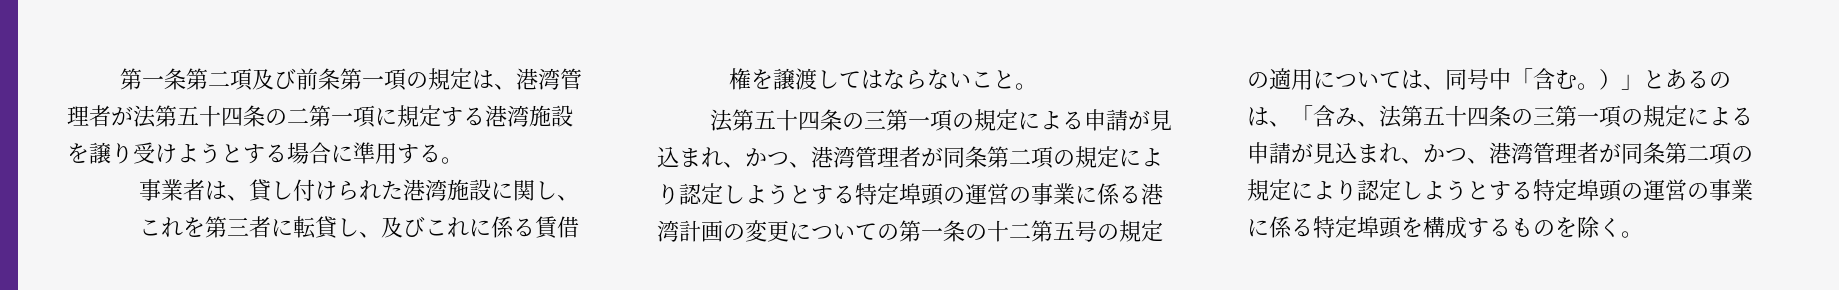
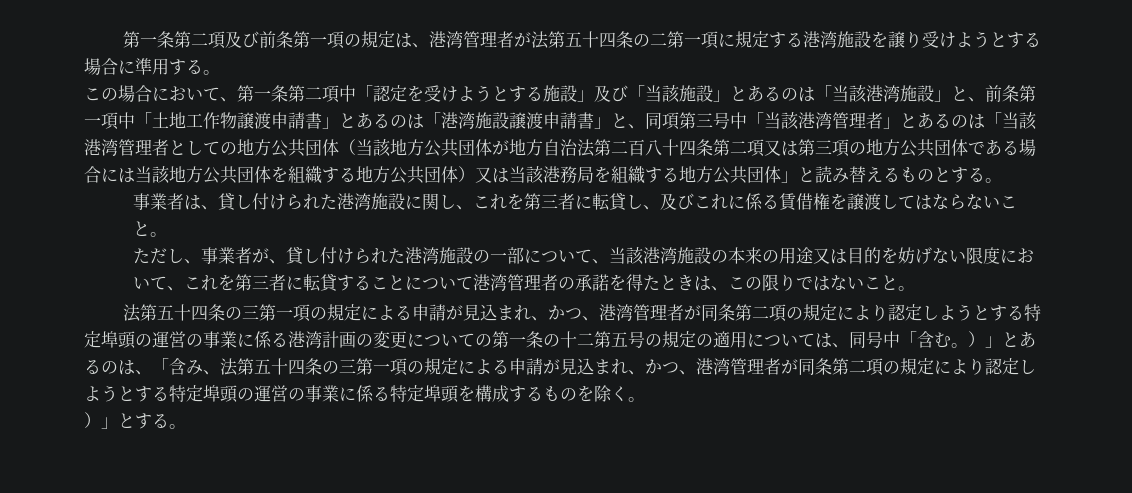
(463, 160) none -> [84,85,1036,103] [84,112,1037,130] [84,139,1036,157] [84,166,1002,184] // この場合において、第一条第二項中「認定を受けようとする施設」及び「当該施設」とあるのは「当該港湾施設」と、前条第一項中「土地工作物譲渡申請書」とあるのは「港湾施設譲渡申請書」と、同項第三号中「当該港湾管理者」とあるのは「当該港湾管理者としての地方公共団体（当該地方公共団体が地方自治法第二百八十四条第二項又は第三項の地方公共団体である場合には当該地方公共団体を組織する地方公共団体）又は当該港務局を組織する地方公共団体」と読み替えるものとする。
(1038, 86) none -> [132,247,1034,265] [132,274,915,292] // ただし、事業者が、貸し付けられた港湾施設の一部について、当該港湾施設の本来の用途又は目的を妨げない限度において、これを第三者に転貸することについて港湾管理者の承諾を得たときは、この限りではないこと。
(1643, 234) none -> [84,412,186,429] // ）」とする。

